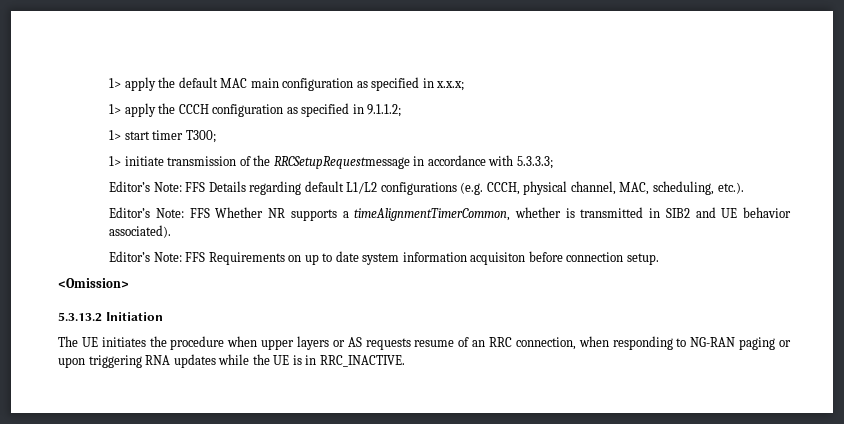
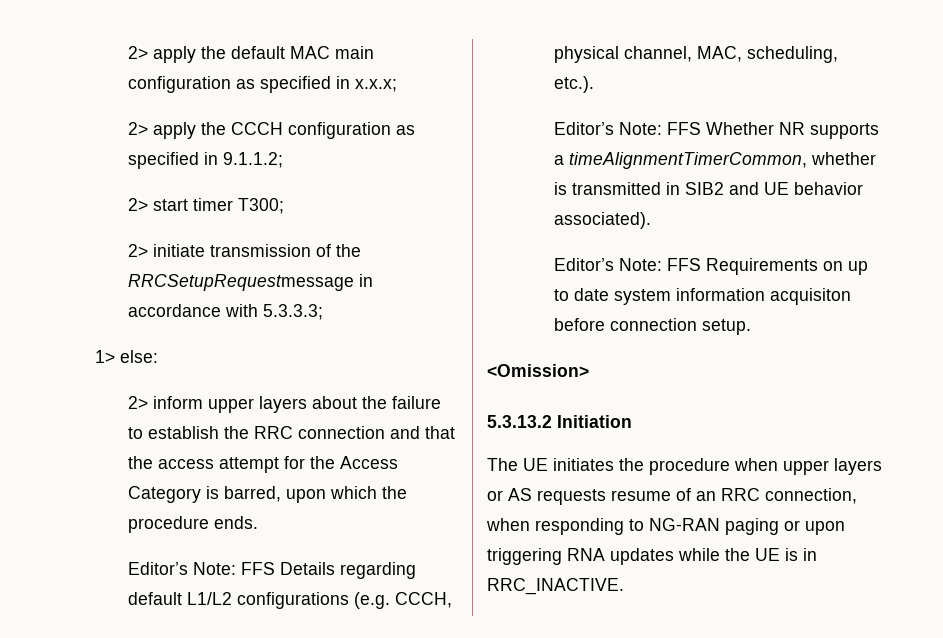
[109,78,122,88] 1> -> [128,46,149,59] 2>
[109,104,122,114] 1> -> [128,122,149,135] 2>
[109,130,122,140] 1> -> [128,198,149,211] 2>
[109,156,122,166] 1> -> [128,244,149,257] 2>
(553, 162) none -> [94,350,158,363] [128,396,442,413] [128,426,456,439] [128,456,399,473] [128,486,408,503] [128,516,259,533] // 1> else: // 2> inform upper layers about the failure to establish the RRC connection and that the access attempt for the Access Category is barred, upon which the procedure ends.

